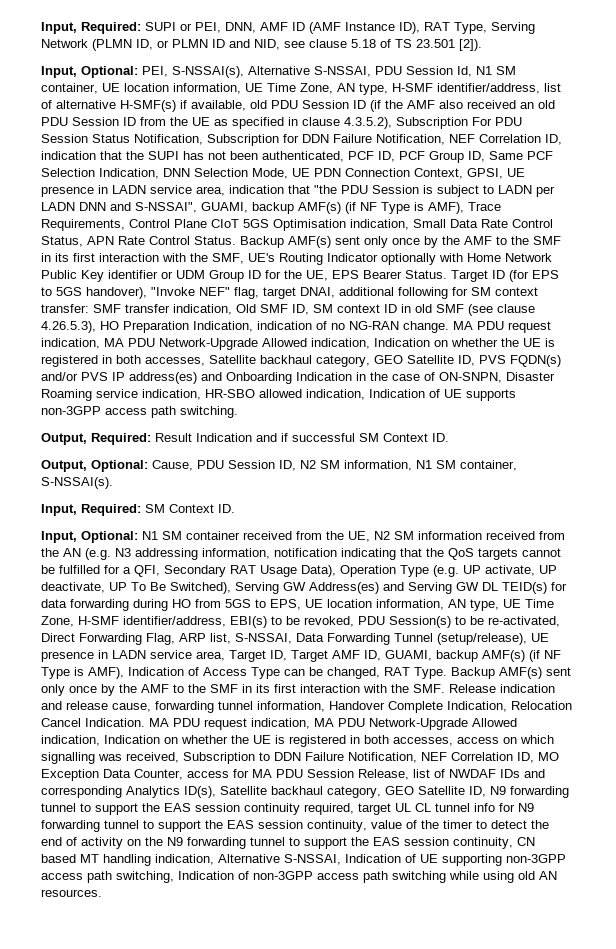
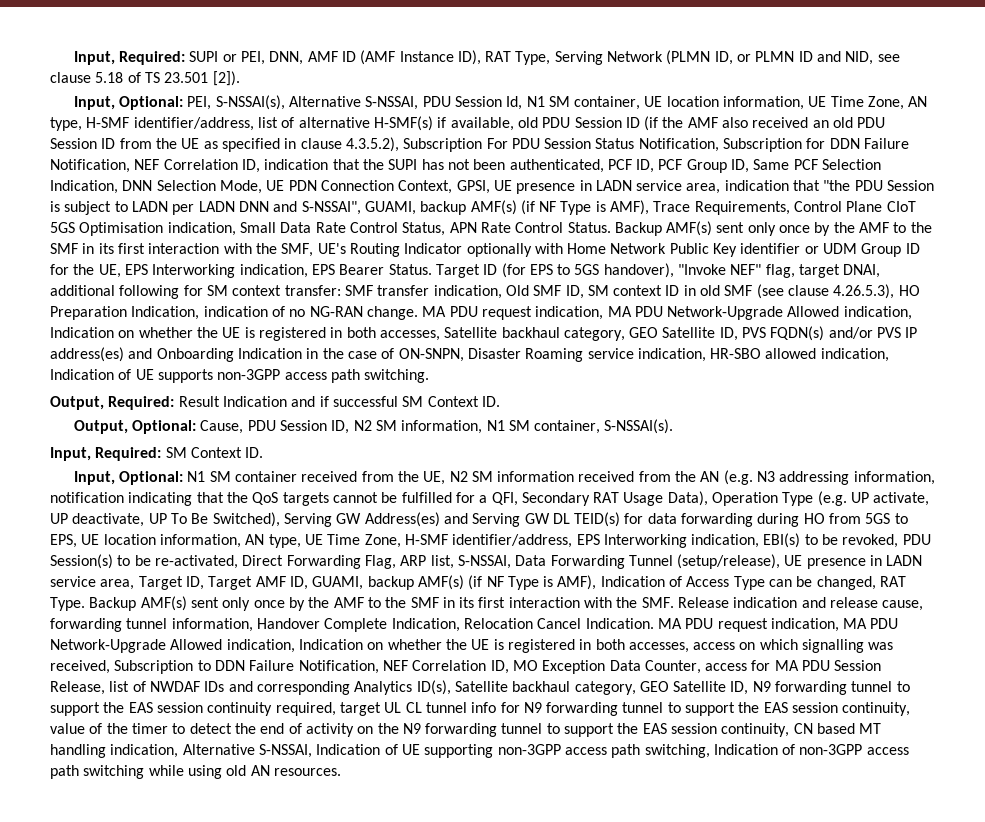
(359, 274) none -> [152,264,335,278] Interworking indication, EPS
(226, 621) none -> [576,534,760,548] EPS Interworking indication,

